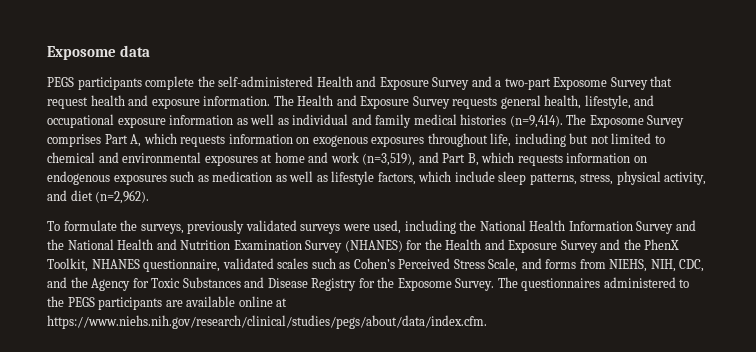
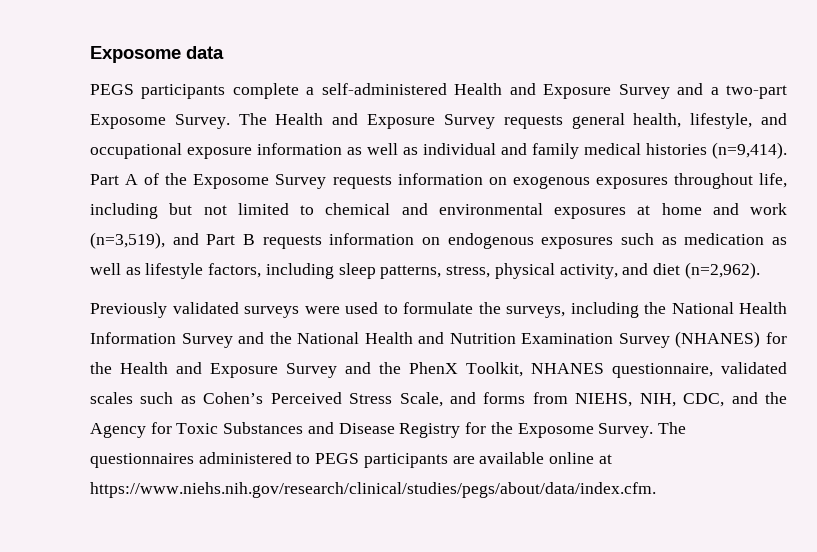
[197,76,215,87] the -> [306,87,315,95] a
[610,76,673,90] [47,95,271,109] Survey that request health and exposure information. -> [174,114,230,129] Survey.
[566,114,685,128] [47,133,177,147] The Exposome Survey comprises Part A, which -> [90,173,327,189] Part A of the Exposome Survey
[467,152,515,166] B, which -> [242,234,255,245] B
[418,171,495,182] which include -> [265,263,334,279] including
[47,220,402,234] To formulate the surveys, previously validated surveys were used, -> [90,302,565,318] Previously validated surveys were used to formulate the surveys,
[47,296,64,307] the -> (311, 459) none

